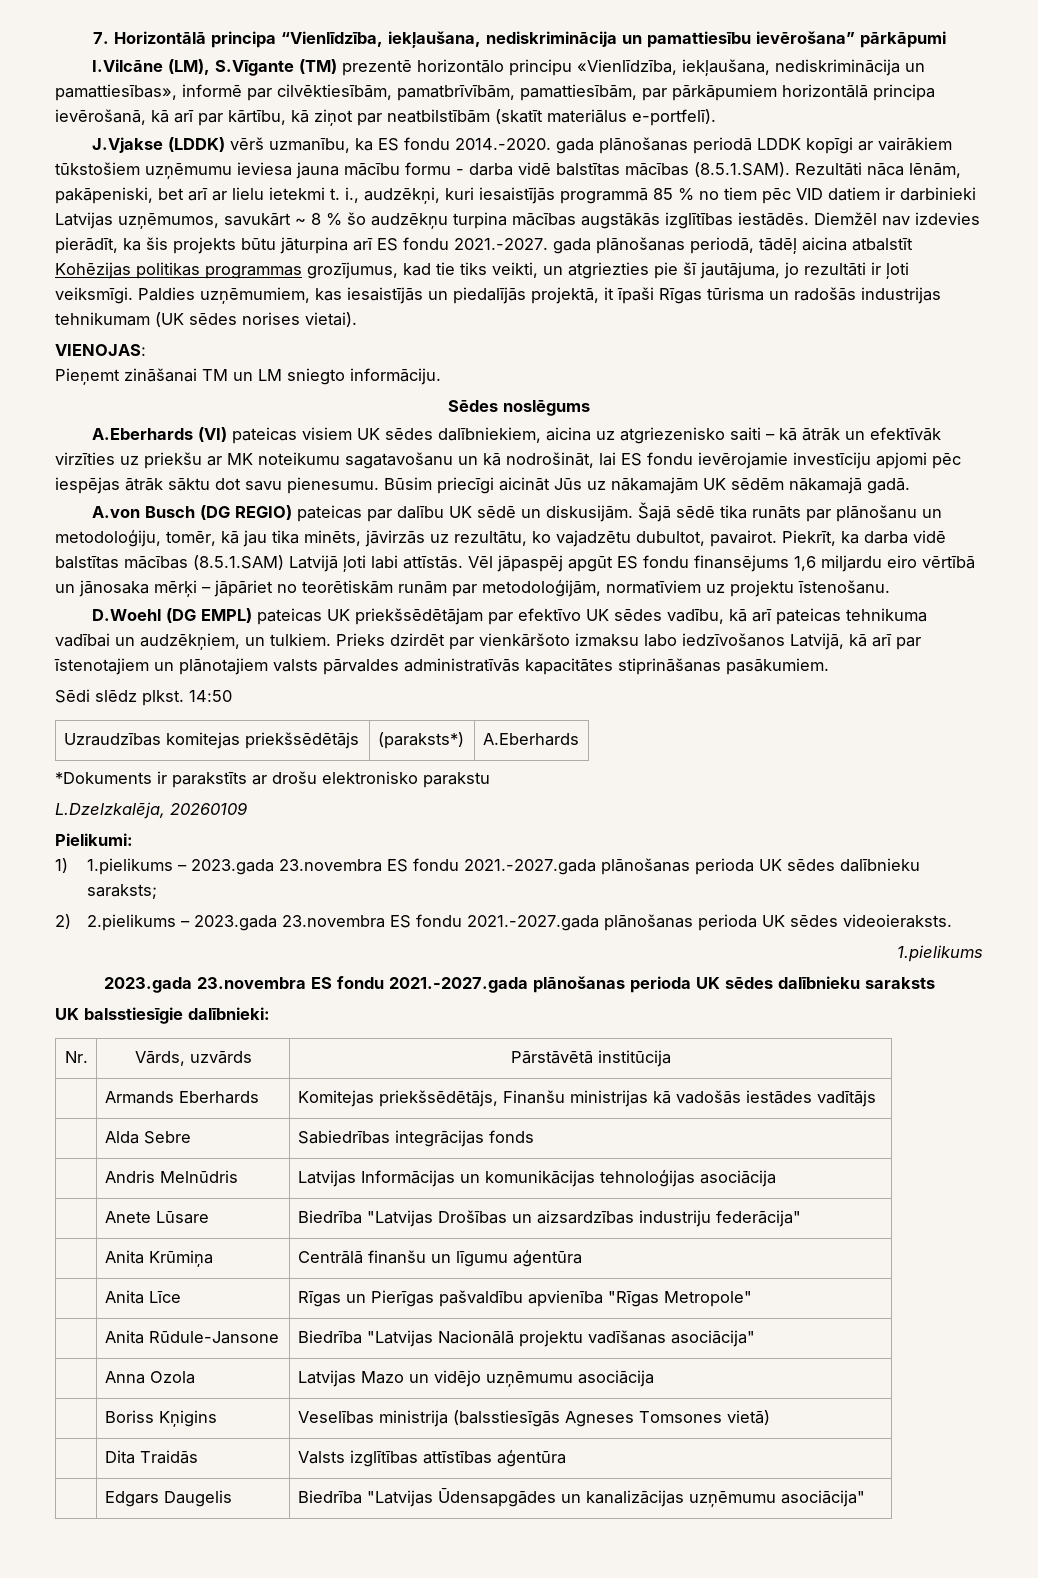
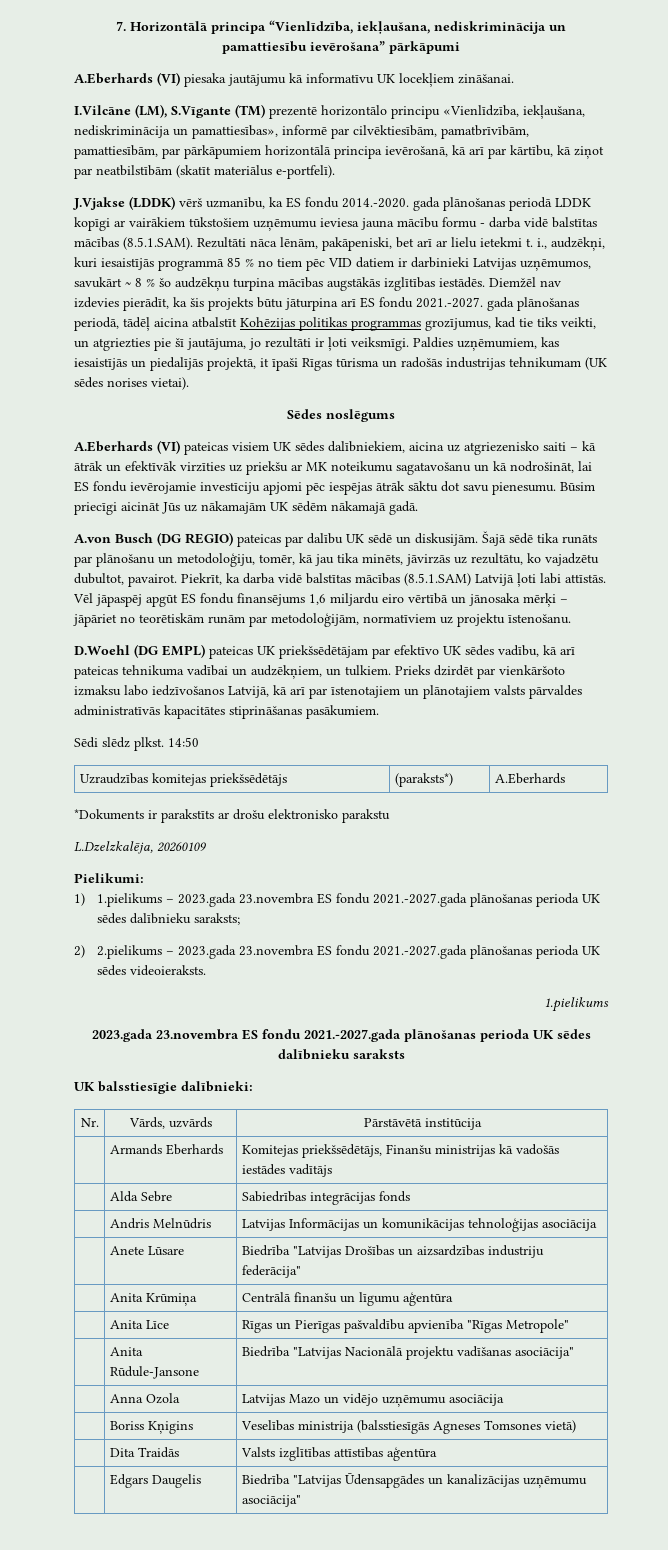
(946, 39) none -> [74,72,514,87] // A.Eberhards (VI) piesaka jautājumu kā informatīvu UK locekļiem zināšanai.
[55,344,146,356] [55,368,441,385] // VIENOJAS: // Pieņemt zināšanai TM un LM sniegto informāciju. -> (189, 383) none

